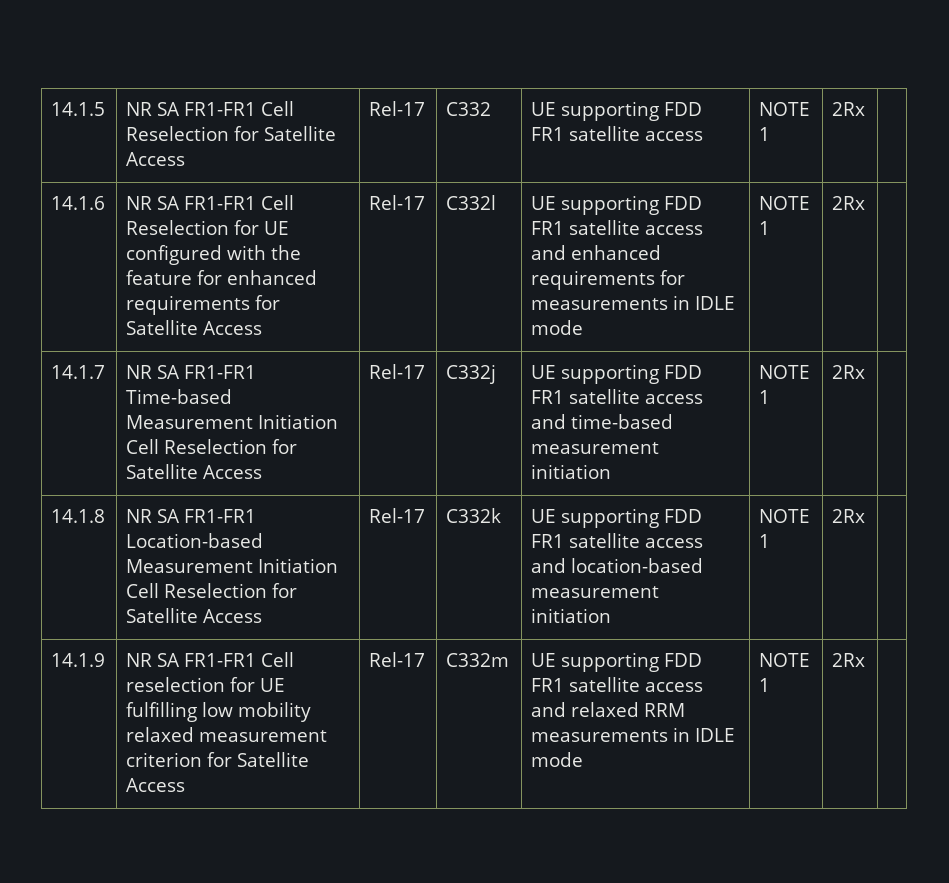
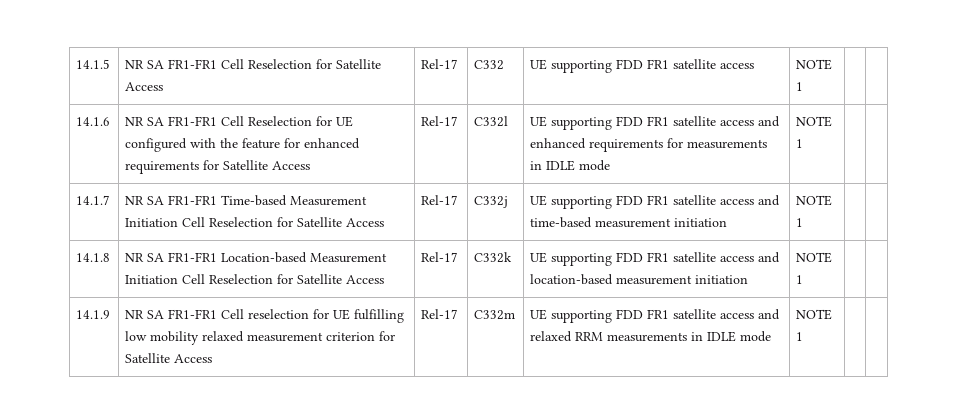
[832,102,866,116] 2Rx -> (804, 86) none
[832,196,866,210] 2Rx -> (804, 143) none
[832,365,866,379] 2Rx -> (804, 222) none
[832,509,866,523] 2Rx -> (804, 279) none
[832,653,866,667] 2Rx -> (804, 336) none

